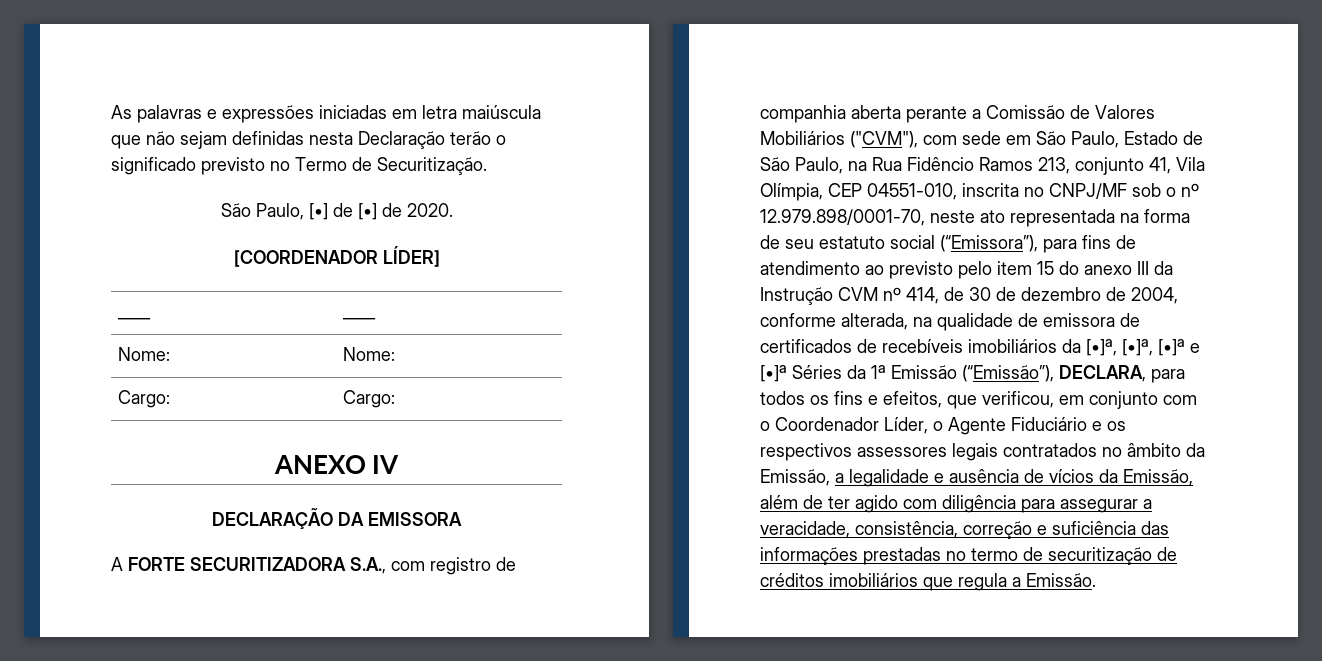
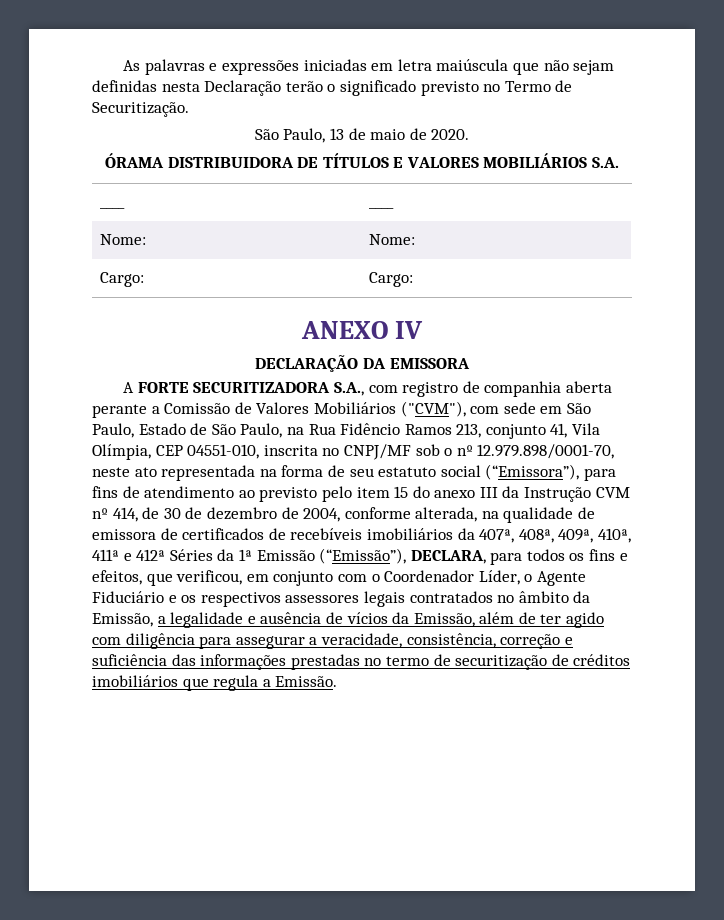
[308,203,377,220] [•] de [•] -> [329,128,406,140] 13 de maio
[233,246,440,267] [COORDENADOR LÍDER] -> [104,153,620,168] ÓRAMA DISTRIBUIDORA DE TÍTULOS E VALORES MOBILIÁRIOS S.A.
[1086,339,1200,356] [760,365,787,382] [•]ª, [•]ª, [•]ª e [•]ª -> [479,528,631,543] [92,549,166,561] 407ª, 408ª, 409ª, 410ª, 411ª e 412ª

